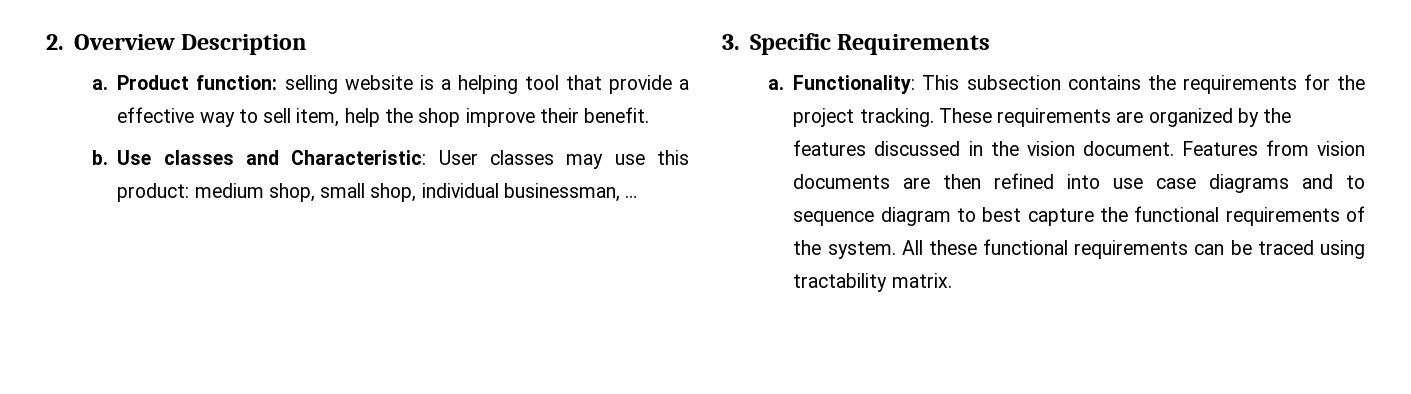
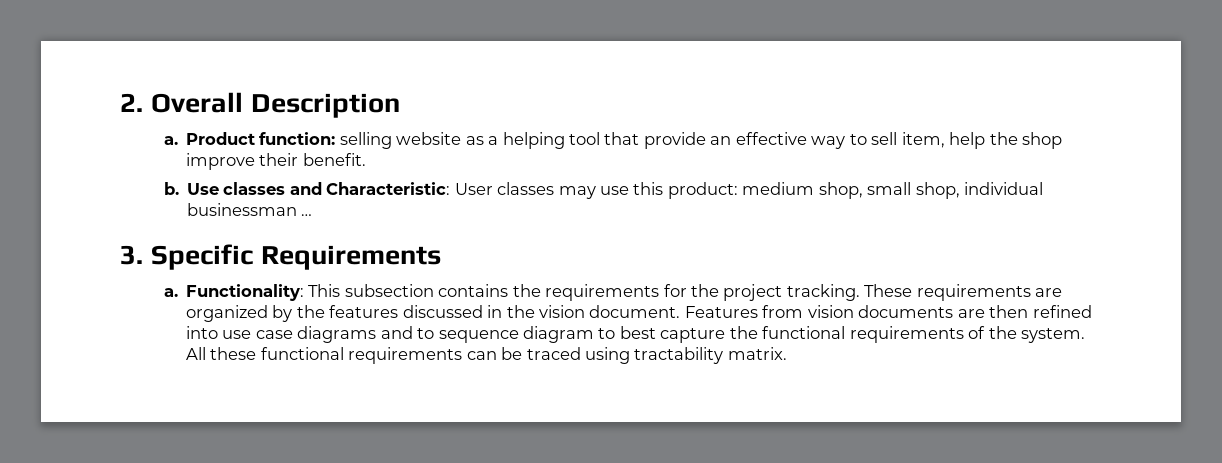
[73,34,175,50] Overview -> [151,92,244,113] Overall
[419,75,434,90] is -> [465,136,484,145] as
[679,79,689,90] a -> [710,136,732,145] an
[503,183,620,202] businessman, -> [186,203,297,216] businessman

